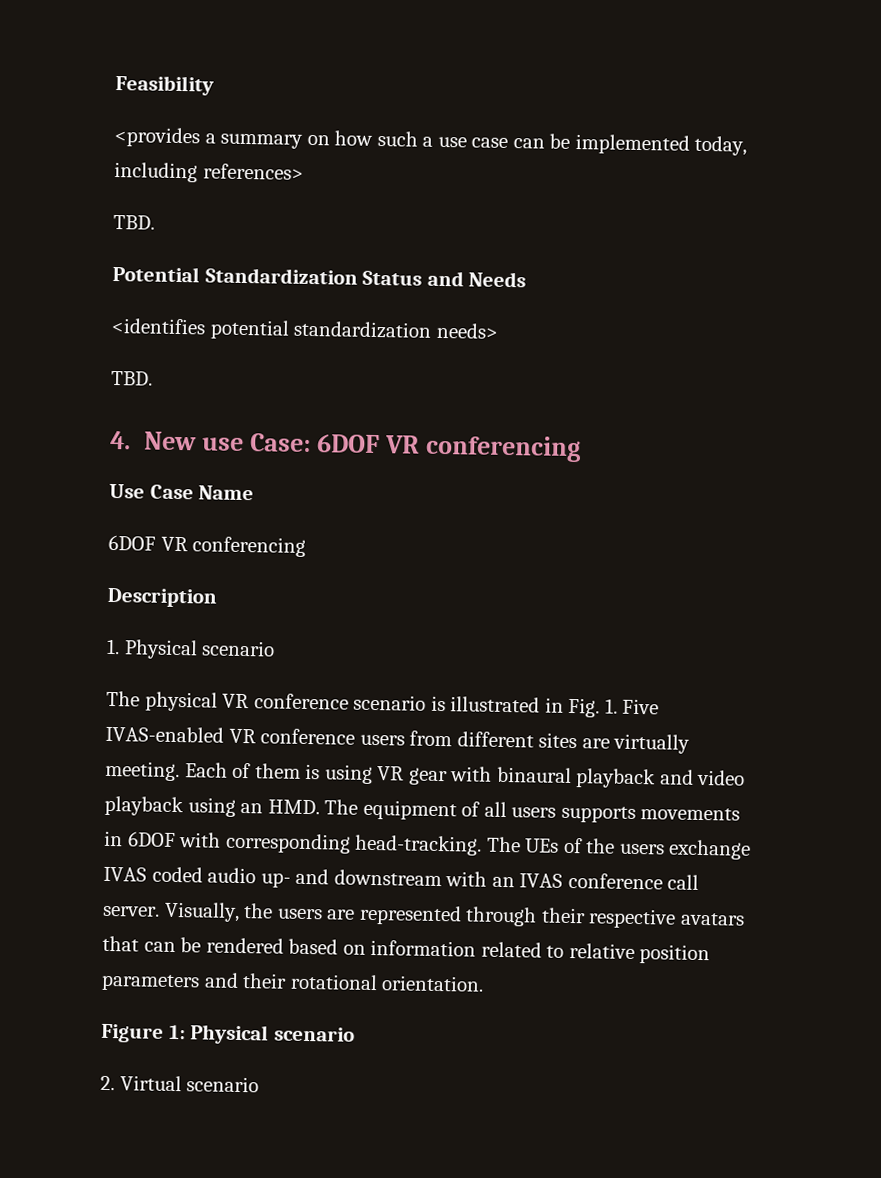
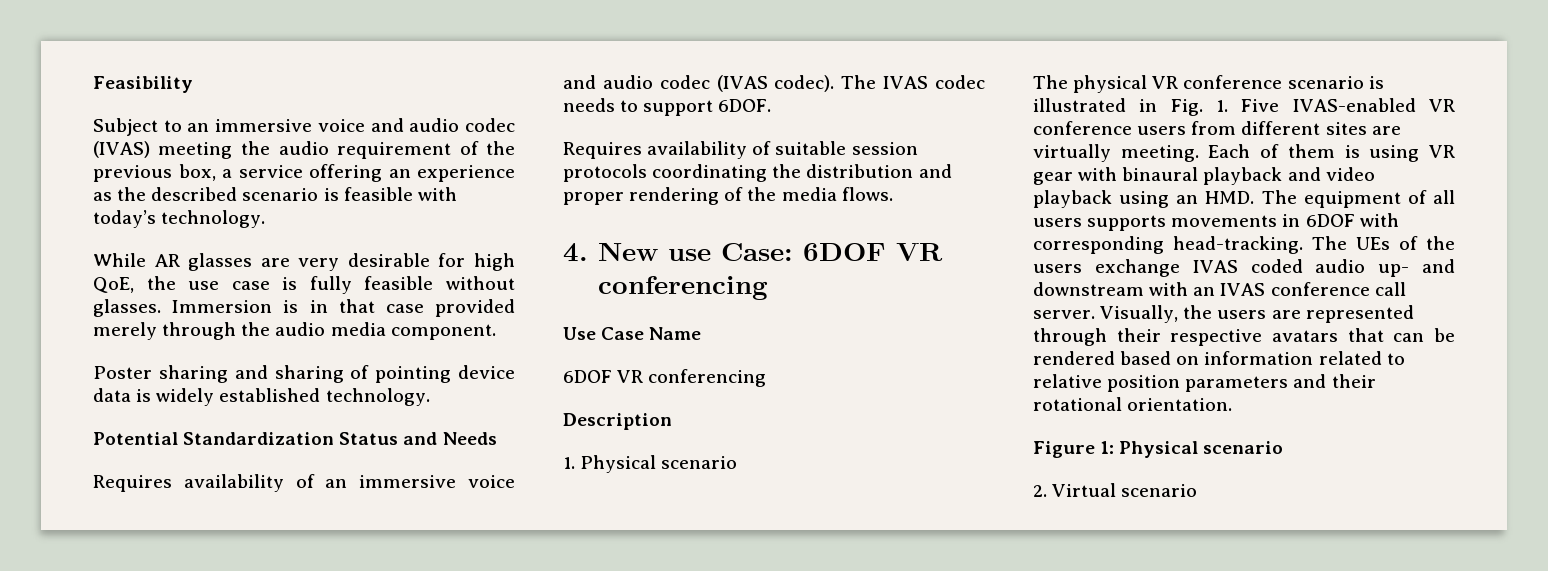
[114,127,748,156] [114,162,304,183] [113,214,155,230] <provides a summary on how such a use case can be implemented today, including references> // TBD. -> [93,118,515,136] [93,141,516,159] [93,164,515,182] [93,187,457,201] [93,210,266,228] [93,253,515,271] [93,276,515,294] [93,299,516,317] [93,322,496,340] [93,365,515,383] [93,388,430,406] Subject to an immersive voice and audio codec (IVAS) meeting the audio requirement of the previous box, a service offering an experience as the described scenario is feasible with today’s technology. // While AR glasses are very desirable for high QoE, the use case is fully feasible without glasses. Immersion is in that case provided merely through the audio media component. // Poster sharing and sharing of pointing device data is widely established technology.
[111,317,499,340] [111,370,153,386] <identifies potential standardization needs> // TBD. -> [93,474,515,492] [563,75,985,92] [563,98,772,116] [563,141,918,159] [563,164,952,182] [563,187,893,205] Requires availability of an immersive voice and audio codec (IVAS codec). The IVAS codec needs to support 6DOF. // Requires availability of suitable session protocols coordinating the distribution and proper rendering of the media flows.

